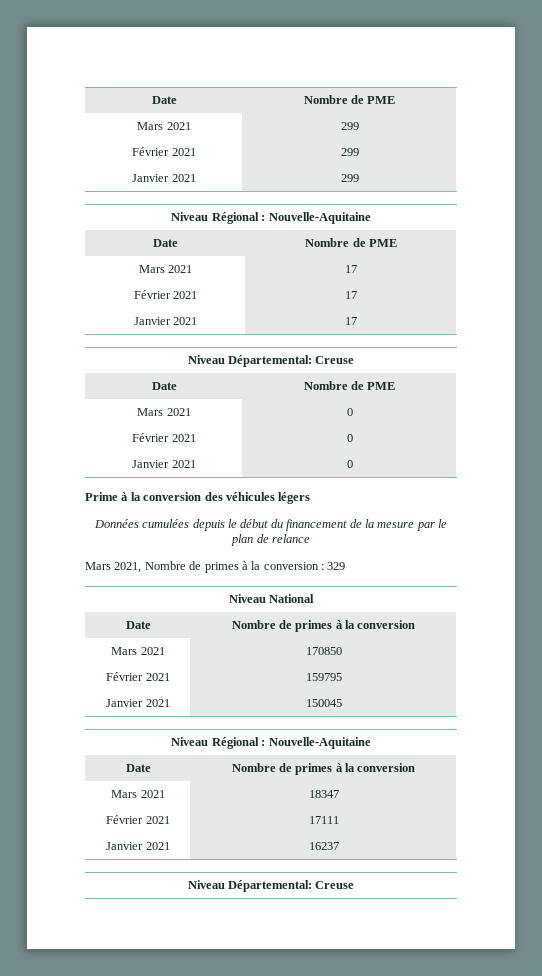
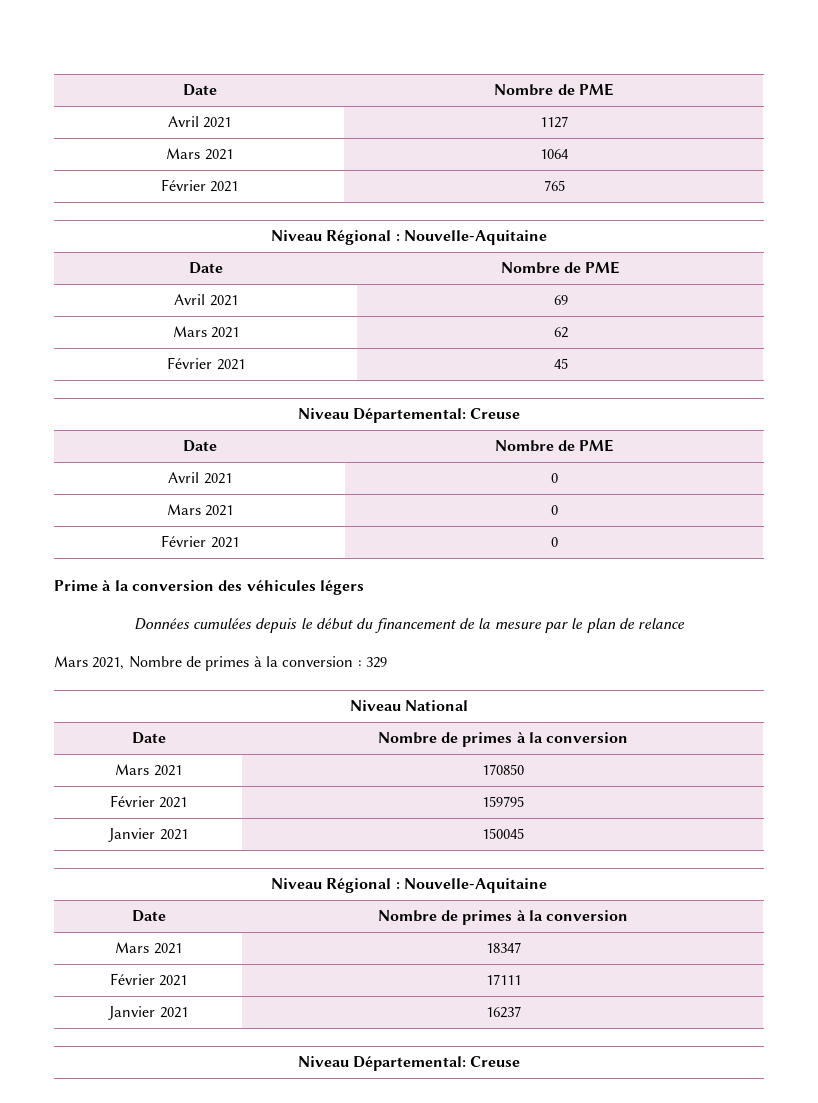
[151,96,177,104] [303,95,396,104] [137,122,191,130] [340,122,359,130] [132,147,196,156] [340,148,359,156] [132,174,196,182] [340,174,359,182] Date | Nombre de PME // Mars 2021 | 299 // Février 2021 | 299 // Janvier 2021 | 299 -> [182,84,217,96] [494,83,614,96] [167,116,232,128] [540,116,568,128] [166,148,233,160] [540,149,569,159] [160,179,239,192] [543,180,565,191] Date | Nombre de PME // Avril 2021 | 1127 // Mars 2021 | 1064 // Février 2021 | 765
[138,265,193,273] [345,265,357,273] [133,290,198,299] [345,291,357,299] [133,317,198,325] [345,317,357,325] // Mars 2021 | 17 // Février 2021 | 17 // Janvier 2021 | 17 -> [174,294,238,306] [553,295,568,305] [172,326,240,338] [553,327,568,338] [167,357,245,370] [553,358,568,369] // Avril 2021 | 69 // Mars 2021 | 62 // Février 2021 | 45
(396, 386) none -> [168,472,232,484] [551,473,558,483] // Avril 2021 | 0
[132,460,196,468] [346,460,353,468] // Janvier 2021 | 0 -> (558, 542) none

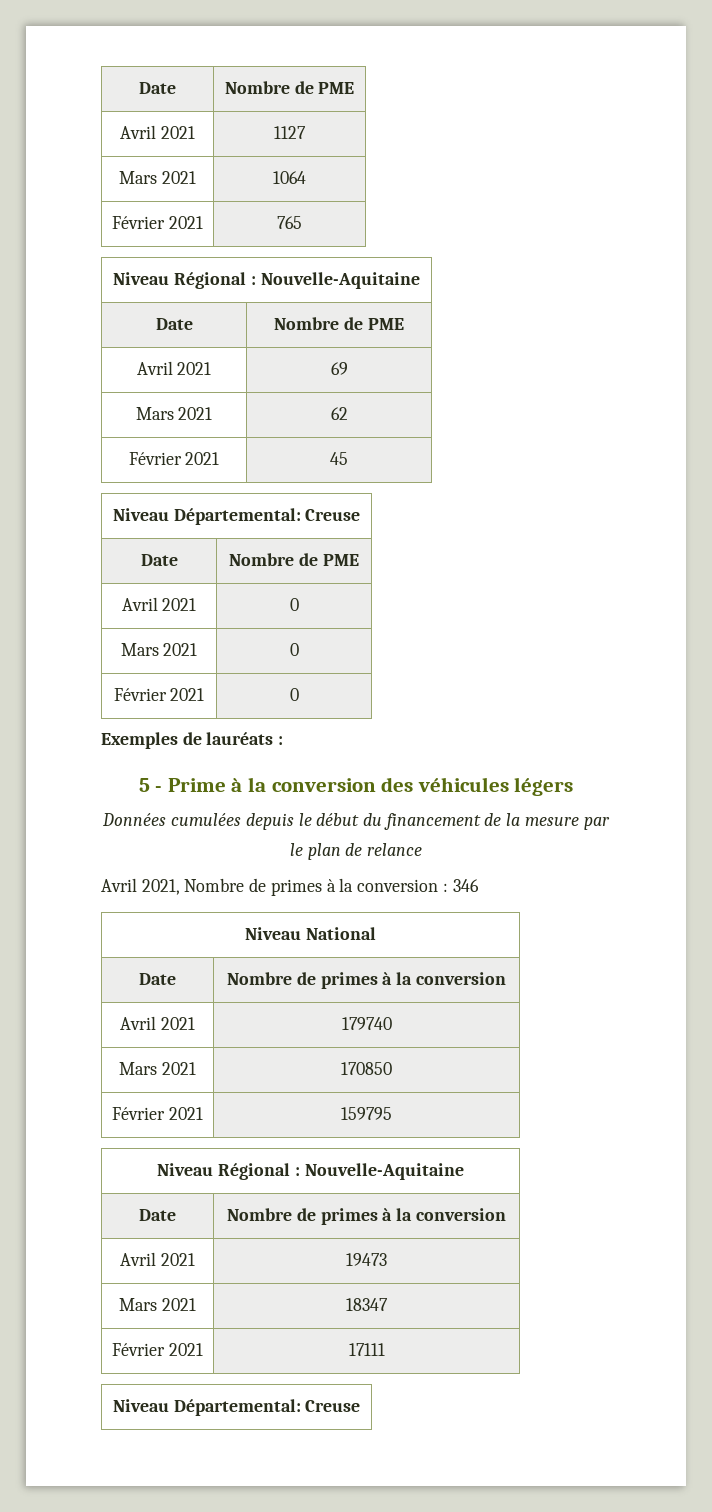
(558, 542) none -> [101,732,284,749] [138,778,163,792] Exemples de lauréats : // 5 -
[54,656,88,667] Mars -> [101,878,137,892] Avril
[365,657,387,668] 329 -> [452,879,479,892] 346
(629, 737) none -> [120,1016,195,1030] [341,1017,392,1030] // Avril 2021 | 179740
[108,828,188,842] [481,828,524,839] // Janvier 2021 | 150045 -> (392, 1113) none
(629, 915) none -> [120,1252,195,1266] [346,1253,387,1266] // Avril 2021 | 19473
[108,1006,188,1020] [485,1006,521,1018] // Janvier 2021 | 16237 -> (385, 1349) none

